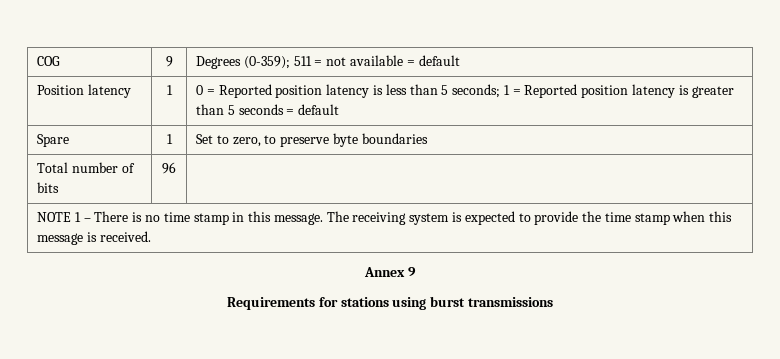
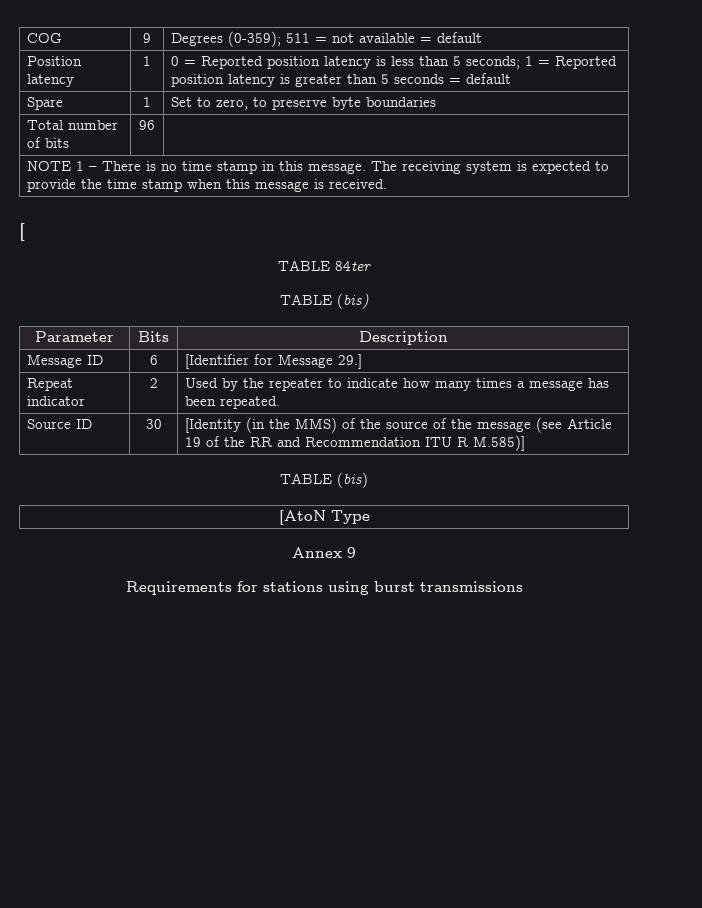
(151, 236) none -> [19,223,25,241] [278,260,371,271] [279,293,369,309] [35,331,114,342] [138,331,169,342] [358,331,448,345] [27,354,104,368] [149,355,158,365] [185,354,363,369] [27,378,74,391] [27,396,86,406] [149,378,158,388] [185,378,610,391] [185,396,281,409] [27,419,93,429] [145,419,162,429] [185,417,613,433] [185,435,526,451] [280,472,368,488] [278,510,370,525] // [ // TABLE 84ter // TABLE (bis) // Parameter | Bits | Description // Message ID | 6 | [Identifier for Message 29.] // Repeat indicator | 2 | Used by the repeater to indicate how many times a message has been repeated. // Source ID | 30 | [Identity (in the MMS) of the source of the message (see Article 19 of the RR and Recommendation ITU R M.585)] // TABLE (bis) // [AtoN Type

